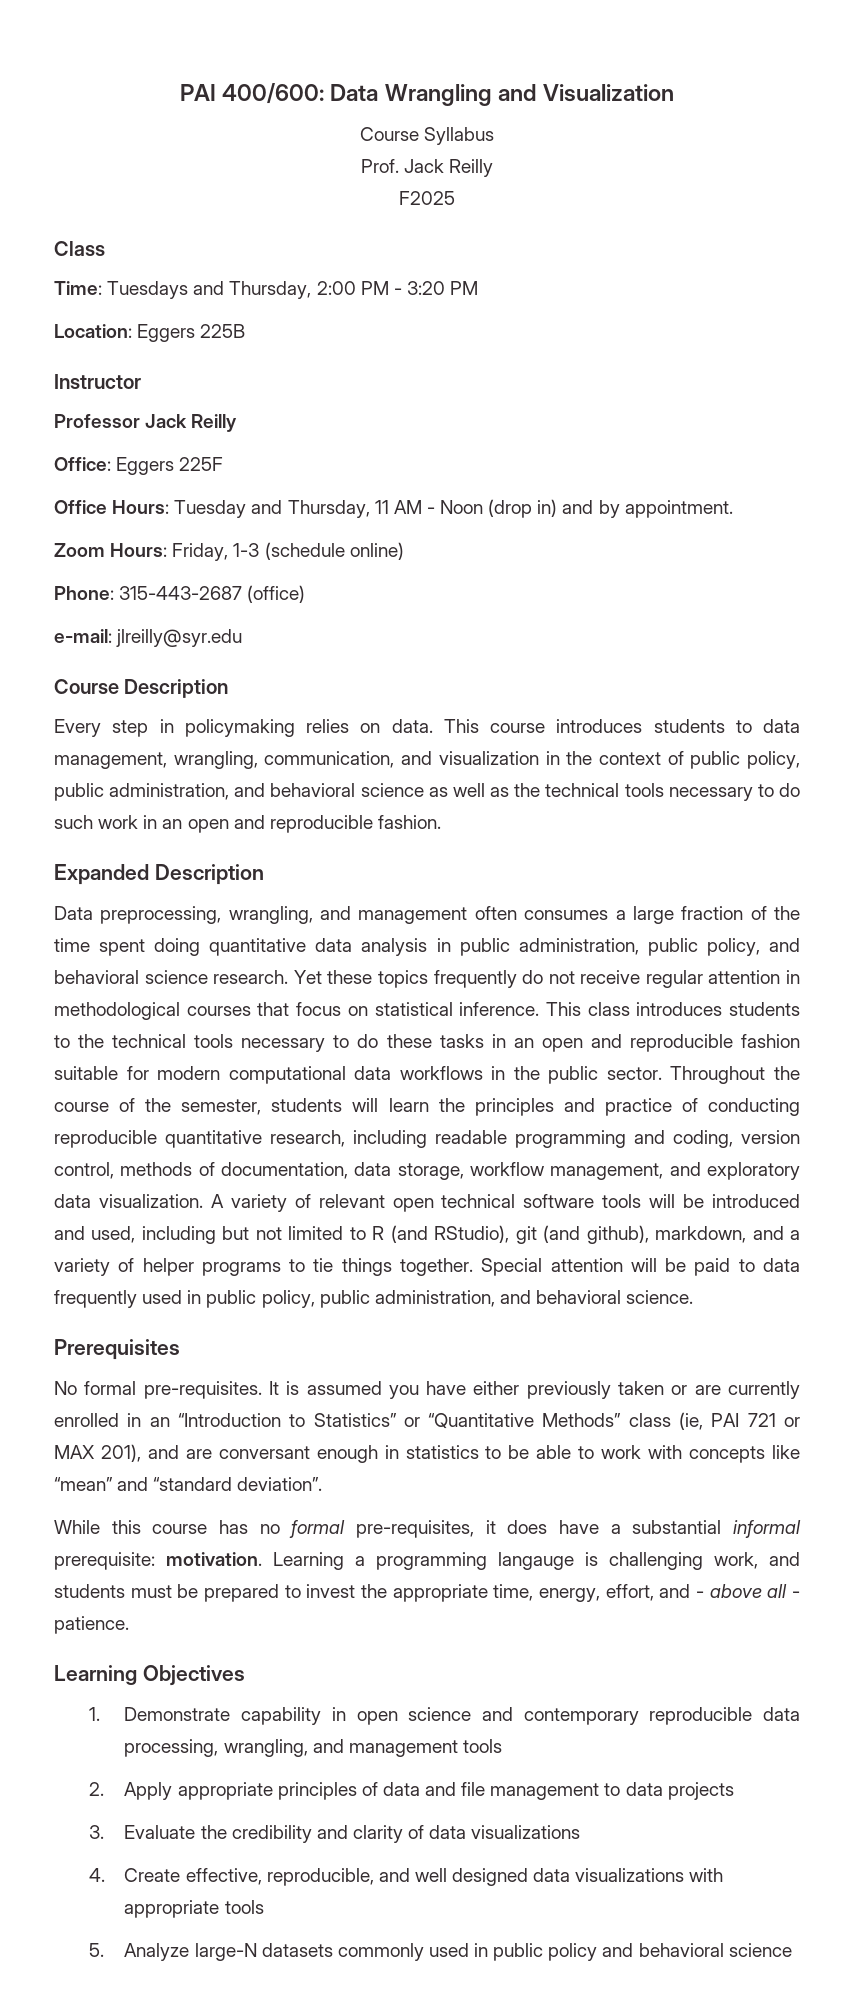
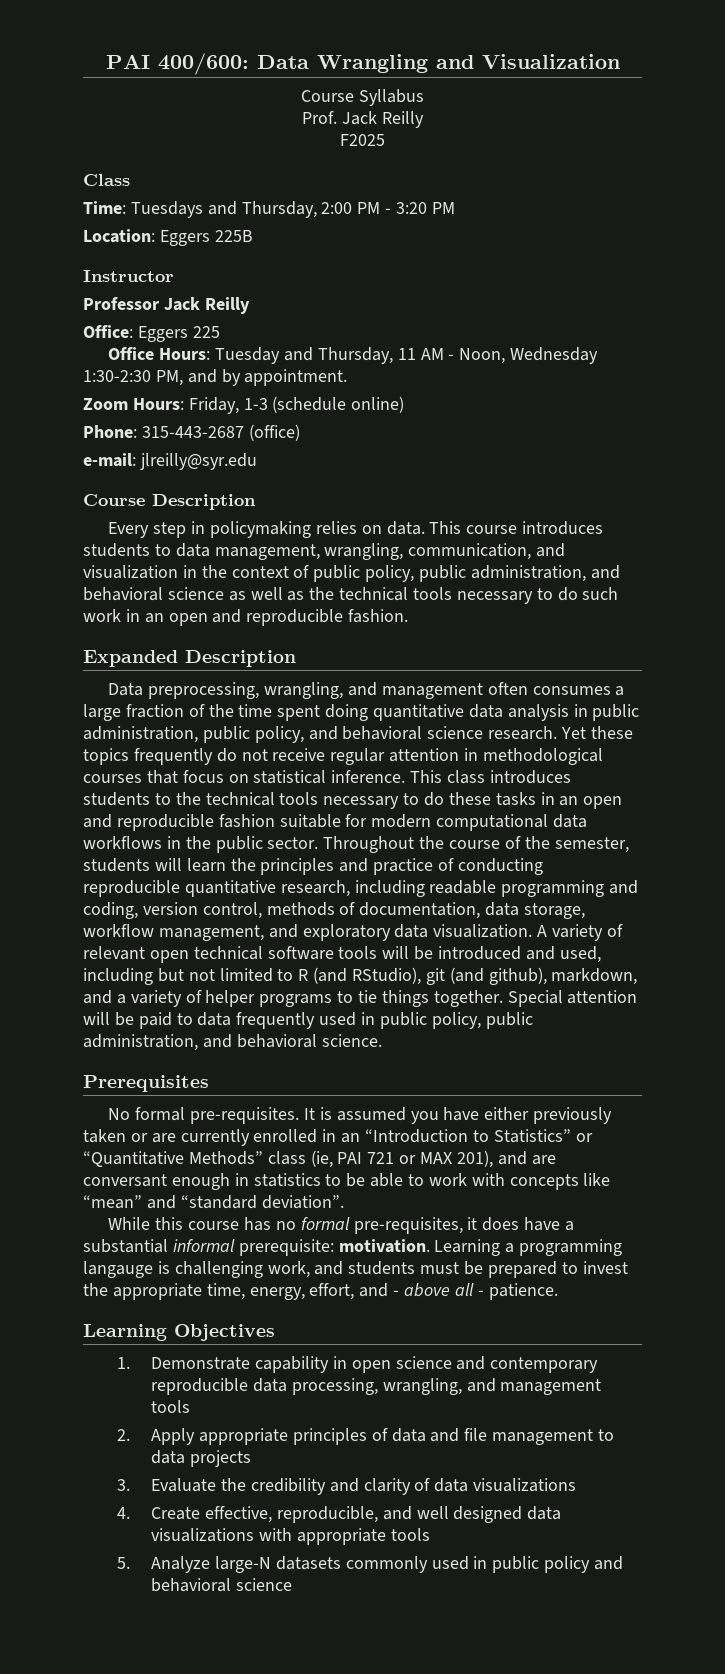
[179,457,224,471] 225F -> [192,326,220,338] 225
[440,499,558,518] Noon (drop in) -> [459,347,599,364] [83,370,183,386] Noon, Wednesday 1:30-2:30 PM,

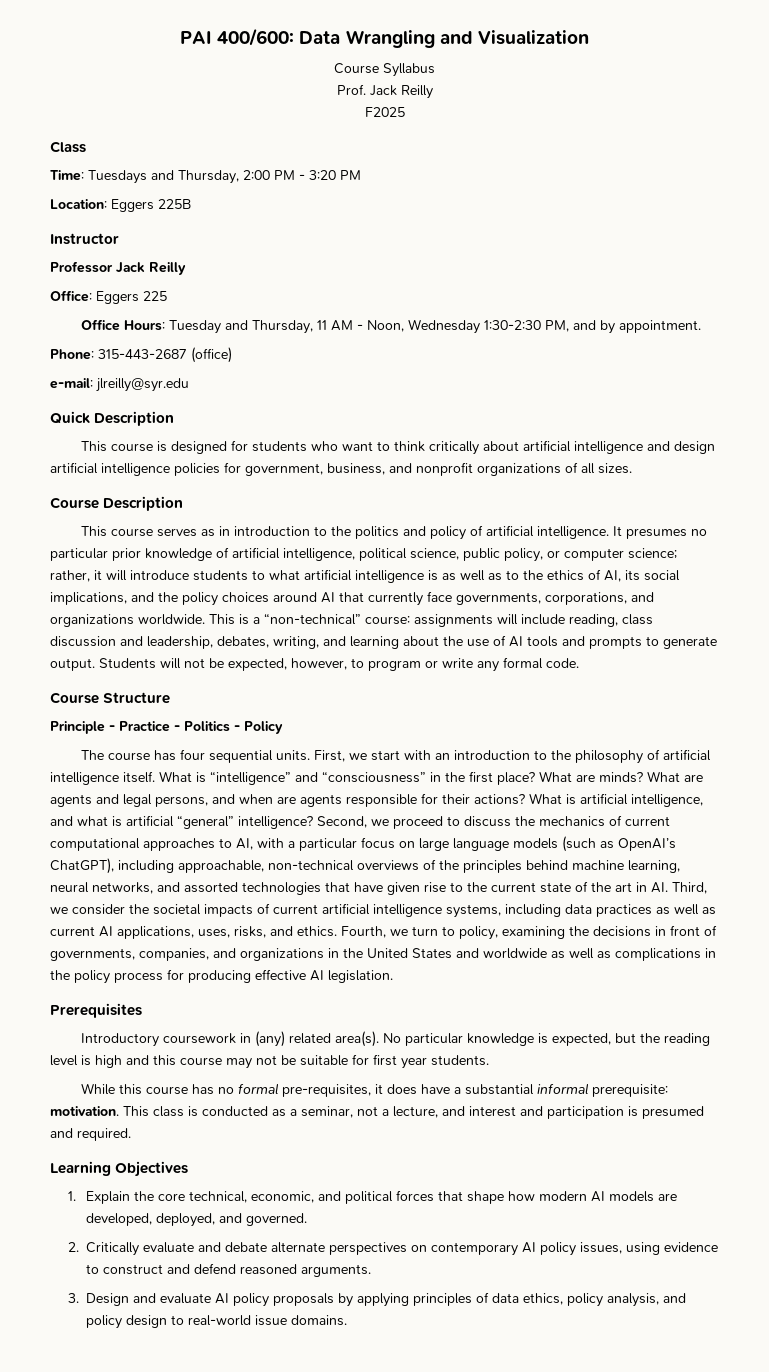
[83,396,405,414] // Zoom Hours: Friday, 1-3 (schedule online) -> (702, 326) none
[83,494,256,510] [108,521,604,538] [83,543,566,560] [83,565,620,582] [83,587,619,604] [83,609,409,626] [83,650,296,667] [108,682,625,699] [83,704,640,721] [83,726,633,743] [83,748,603,765] [83,770,571,784] [83,792,623,809] [83,814,588,831] [83,836,629,853] [83,858,543,875] [83,880,639,897] [83,902,586,919] [83,924,623,941] [83,946,601,963] [83,967,638,985] [83,990,638,1007] [83,1012,533,1029] [83,1034,382,1051] [83,1075,209,1092] [108,1107,613,1124] [83,1129,593,1146] [83,1150,556,1168] [83,1173,611,1190] [83,1195,344,1209] Course Description // Every step in policymaking relies on data. This course introduces students to data management, wrangling, communication, and visualization in the context of public policy, public administration, and behavioral science as well as the technical tools necessary to do such work in an open and reproducible fashion. // Expanded Description // Data preprocessing, wrangling, and management often consumes a large fraction of the time spent doing quantitative data analysis in public administration, public policy, and behavioral science research. Yet these topics frequently do not receive regular attention in methodological courses that focus on statistical inference. This class introduces students to the technical tools necessary to do these tasks in an open and reproducible fashion suitable for modern computational data workflows in the public sector. Throughout the course of the semester, students will learn the principles and practice of conducting reproducible quantitative research, including readable programming and coding, version control, methods of documentation, data storage, workflow management, and exploratory data visualization. A variety of relevant open technical software tools will be introduced and used, including but not limited to R (and RStudio), git (and github), markdown, and a variety of helper programs to tie things together. Special attention will be paid to data frequently used in public policy, public administration, and behavioral science. // Prerequisites // No formal pre-requisites. It is assumed you have either previously taken or are currently enrolled in an “Introduction to Statistics” or “Quantitative Methods” class (ie, PAI 721 or MAX 201), and are conversant enough in statistics to be able to work with concepts like “mean” and “standard deviation”. -> [50,411,175,426] [81,440,716,455] [50,462,632,476] [50,496,184,511] [81,525,708,540] [50,547,677,562] [50,569,680,583] [50,591,654,606] [50,613,653,627] [50,635,717,649] [50,657,579,672] [50,692,171,704] [50,721,283,734] [81,749,712,764] [50,771,703,785] [50,793,703,807] [50,815,670,829] [50,836,676,852] [50,858,680,874] [50,881,707,895] [50,903,716,918] [50,925,717,940] [50,948,716,961] [50,969,393,984] [50,1003,142,1018] [81,1031,711,1047] [50,1054,489,1069] Quick Description // This course is designed for students who want to think critically about artificial intelligence and design artificial intelligence policies for government, business, and nonprofit organizations of all sizes. // Course Description // This course serves as in introduction to the politics and policy of artificial intelligence. It presumes no particular prior knowledge of artificial intelligence, political science, public policy, or computer science; rather, it will introduce students to what artificial intelligence is as well as to the ethics of AI, its social implications, and the policy choices around AI that currently face governments, corporations, and organizations worldwide. This is a “non-technical” course: assignments will include reading, class discussion and leadership, debates, writing, and learning about the use of AI tools and prompts to generate output. Students will not be expected, however, to program or write any formal code. // Course Structure // Principle - Practice - Politics - Policy // The course has four sequential units. First, we start with an introduction to the philosophy of artificial intelligence itself. What is “intelligence” and “consciousness” in the first place? What are minds? What are agents and legal persons, and when are agents responsible for their actions? What is artificial intelligence, and what is artificial “general” intelligence? Second, we proceed to discuss the mechanics of current computational approaches to AI, with a particular focus on large language models (such as OpenAI’s ChatGPT), including approachable, non-technical overviews of the principles behind machine learning, neural networks, and assorted technologies that have given rise to the current state of the art in AI. Third, we consider the societal impacts of current artificial intelligence systems, including data practices as well as current AI applications, uses, risks, and ethics. Fourth, we turn to policy, examining the decisions in front of governments, companies, and organizations in the United States and worldwide as well as complications in the policy process for producing effective AI legislation. // Prerequisites // Introductory coursework in (any) related area(s). No particular knowledge is expected, but the reading level is high and this course may not be suitable for first year students.
[434,1239,623,1256] [83,1261,628,1278] [83,1283,558,1300] [83,1324,275,1341] [117,1356,599,1373] [151,1378,602,1395] [151,1400,191,1413] [117,1428,614,1445] [151,1450,251,1467] [117,1478,577,1495] [117,1506,562,1523] [151,1528,430,1545] [117,1556,623,1573] [151,1578,292,1592] Learning a programming langauge is challenging work, and students must be prepared to invest the appropriate time, energy, effort, and - above all - patience. // Learning Objectives // 1. Demonstrate capability in open science and contemporary reproducible data processing, wrangling, and management tools // 2. Apply appropriate principles of data and file management to data projects // 3. Evaluate the credibility and clarity of data visualizations // 4. Create effective, reproducible, and well designed data visualizations with appropriate tools // 5. Analyze large-N datasets commonly used in public policy and behavioral science -> [123,1106,704,1119] [50,1128,131,1141] [50,1161,189,1177] [68,1190,678,1204] [86,1213,308,1227] [68,1242,719,1256] [86,1263,372,1277] [68,1292,687,1307] [86,1315,348,1329] This class is conducted as a seminar, not a lecture, and interest and participation is presumed and required. // Learning Objectives // 1. Explain the core technical, economic, and political forces that shape how modern AI models are developed, deployed, and governed. // 2. Critically evaluate and debate alternate perspectives on contemporary AI policy issues, using evidence to construct and defend reasoned arguments. // 3. Design and evaluate AI policy proposals by applying principles of data ethics, policy analysis, and policy design to real-world issue domains.

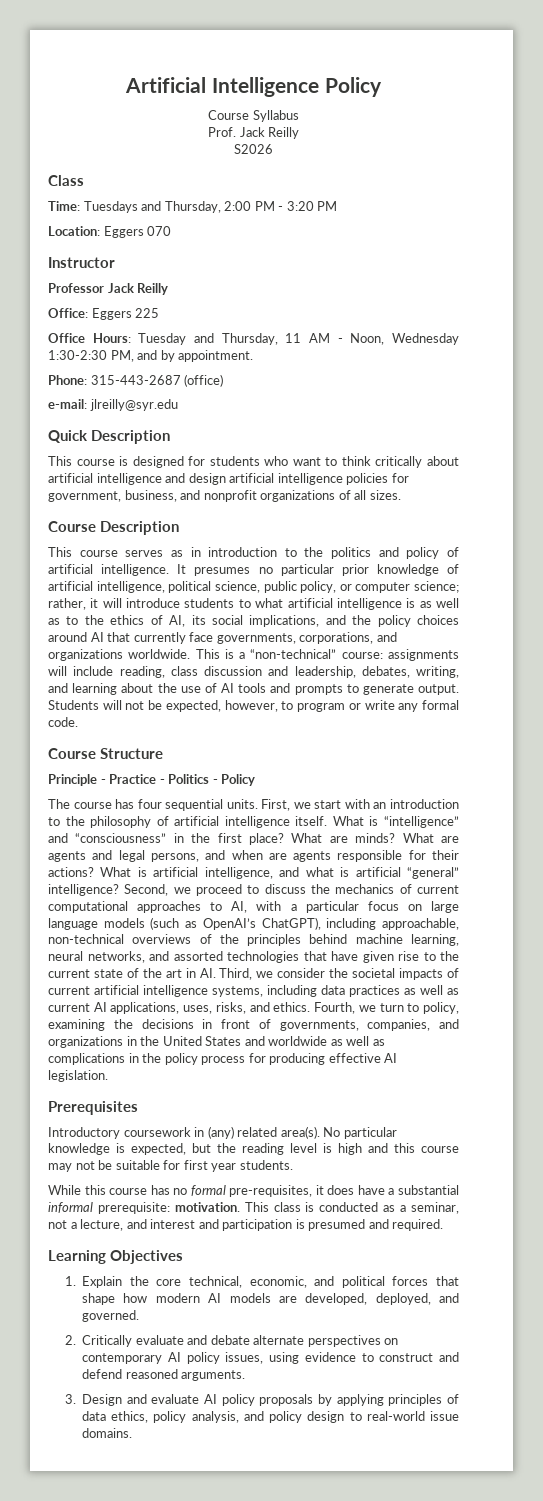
[180,28,589,48] PAI 400/600: Data Wrangling and Visualization -> [125,77,382,97] Artificial Intelligence Policy
[364,107,405,117] F2025 -> [234,144,273,154] S2026
[158,199,191,209] 225B -> [147,226,172,236] 070

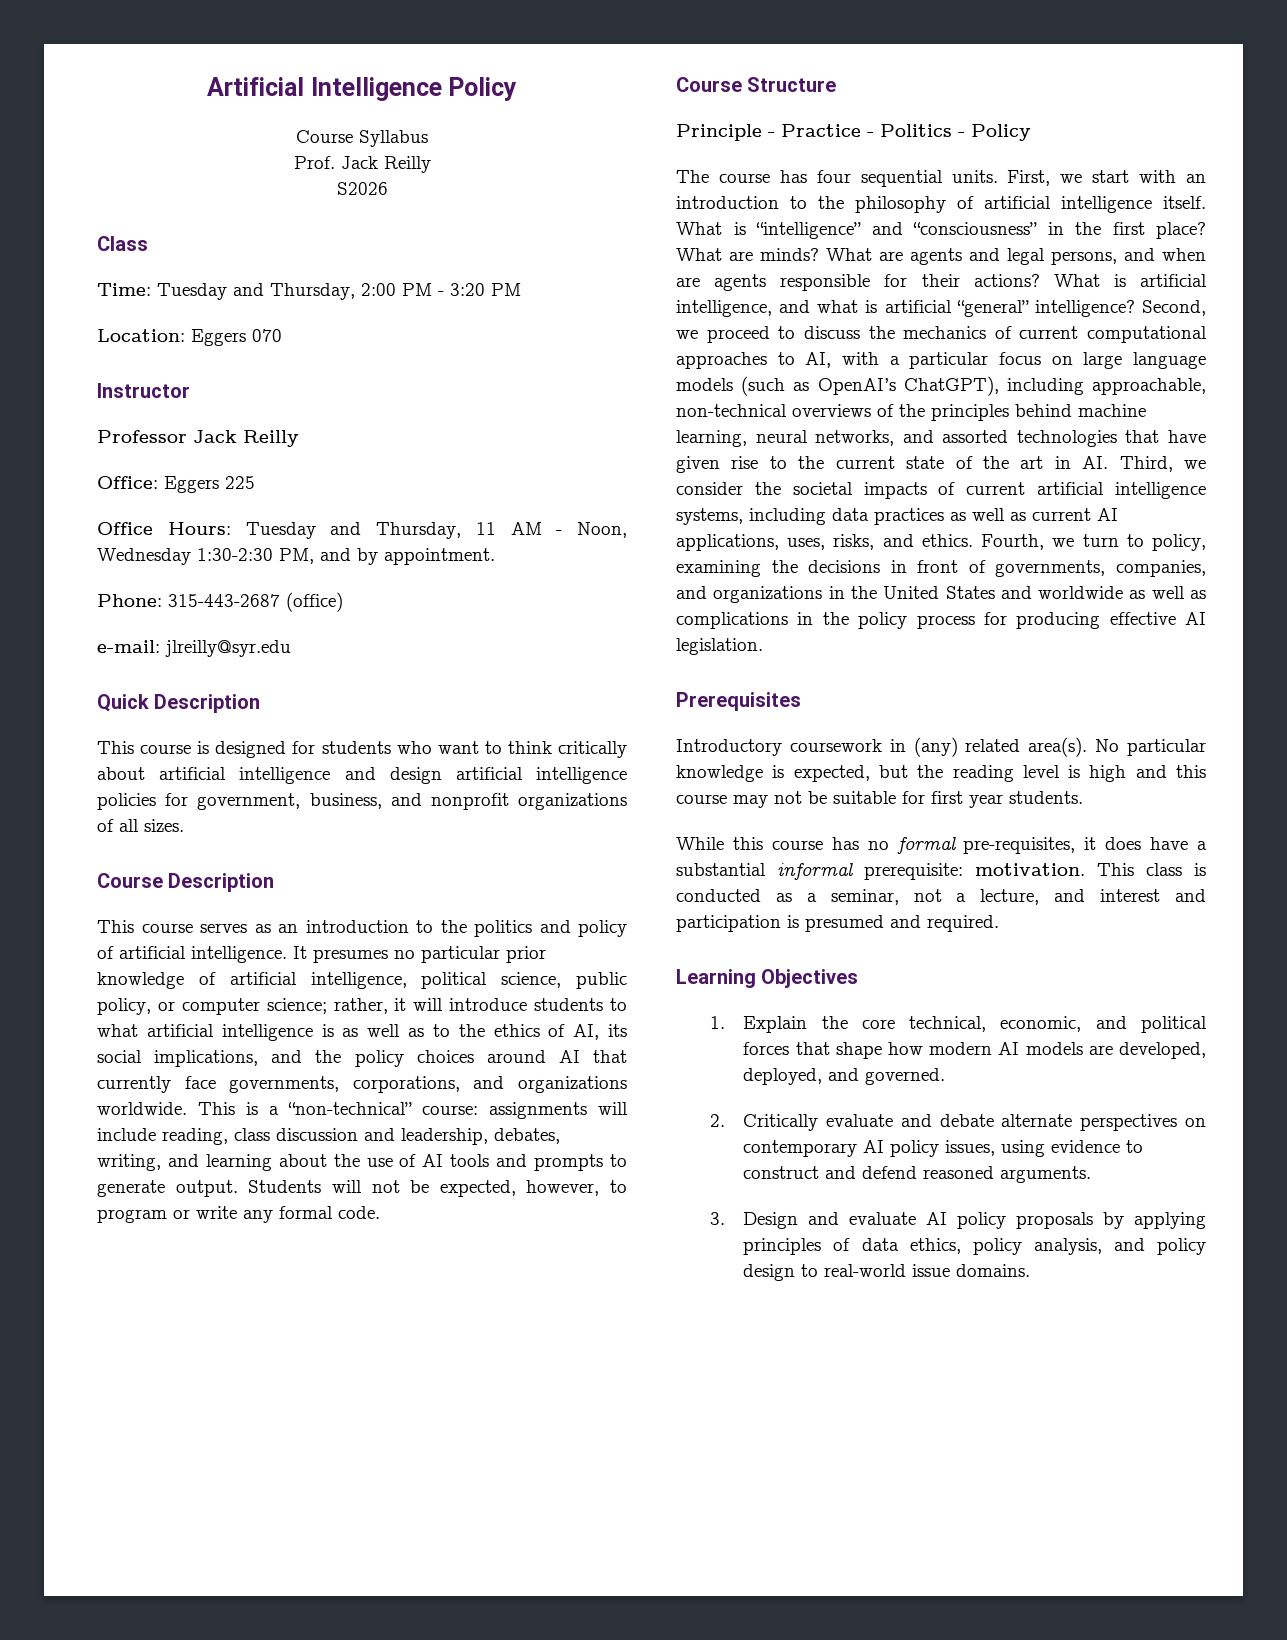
[83,201,138,213] Tuesdays -> [157,283,227,300] Tuesday
[190,547,201,557] in -> [278,924,298,933] an

